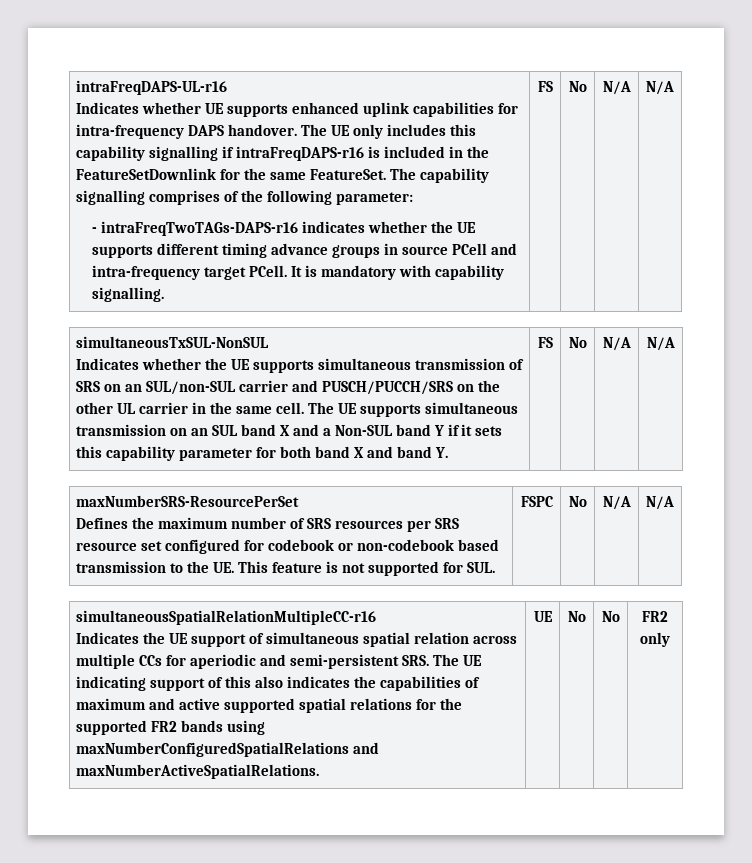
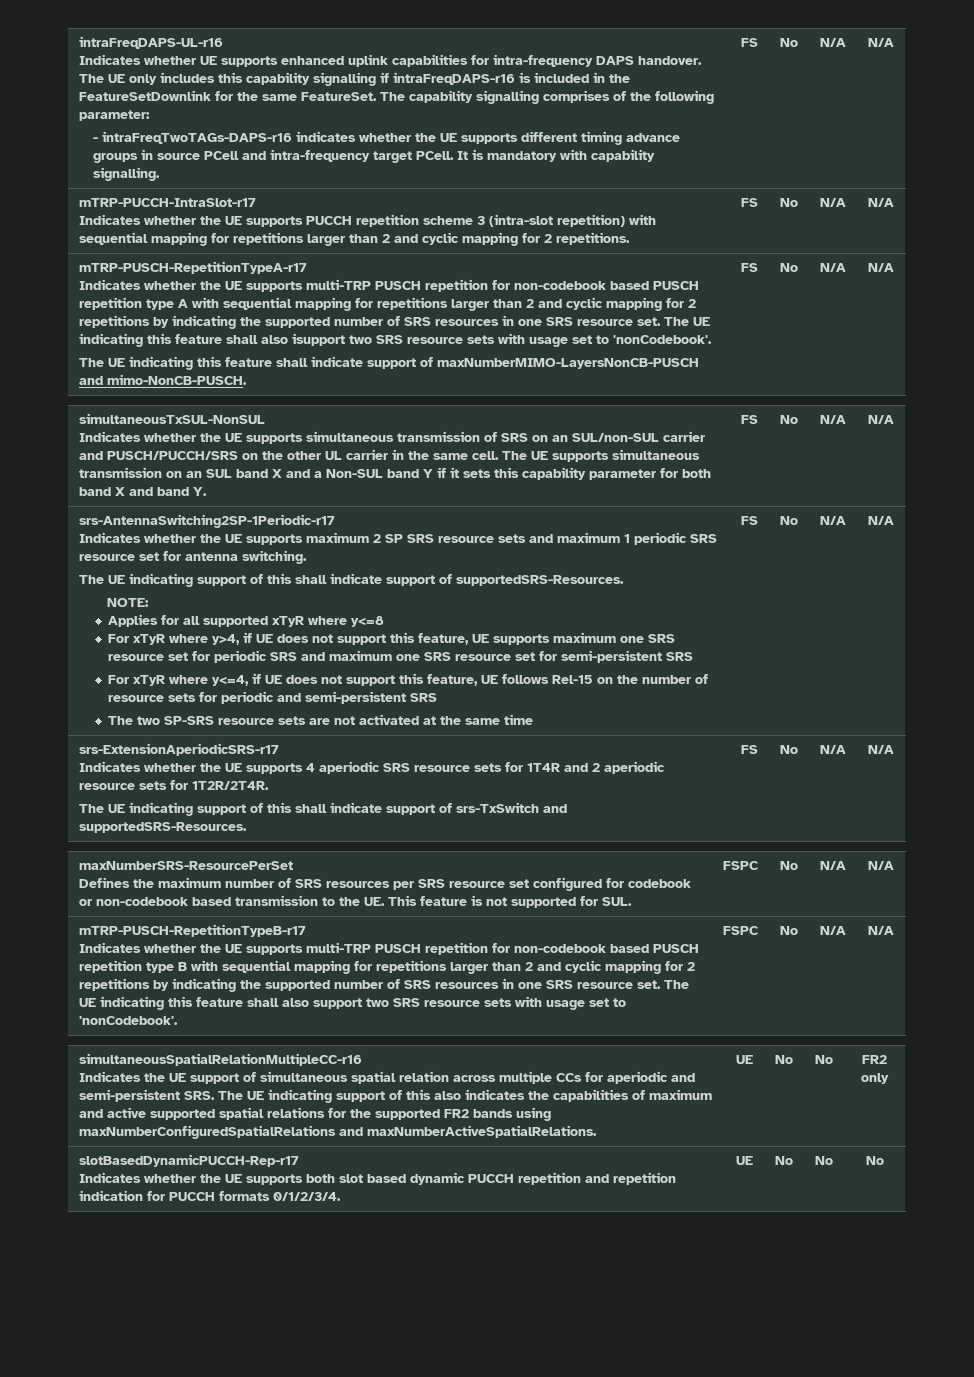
(674, 88) none -> [78,198,256,207] [78,214,656,227] [78,232,630,246] [740,198,758,207] [779,198,798,207] [819,198,846,207] [868,198,894,207] [78,261,307,274] [78,279,699,292] [78,297,696,311] [78,315,710,329] [78,333,712,347] [78,356,699,370] [78,374,247,385] [740,263,758,272] [779,263,798,272] [819,263,846,272] [868,263,894,272] // mTRP-PUCCH-IntraSlot-r17 // Indicates whether the UE supports PUCCH repetition scheme 3 (intra-slot repetition) with sequential mapping for repetitions larger than 2 and cyclic mapping for 2 repetitions. | FS | No | N/A | N/A // mTRP-PUSCH-RepetitionTypeA-r17 // Indicates whether the UE supports multi-TRP PUSCH repetition for non-codebook based PUSCH repetition type A with sequential mapping for repetitions larger than 2 and cyclic mapping for 2 repetitions by indicating the supported number of SRS resources in one SRS resource set. The UE indicating this feature shall also isupport two SRS resource sets with usage set to 'nonCodebook'. // The UE indicating this feature shall indicate support of maxNumberMIMO-LayersNonCB-PUSCH and mimo-NonCB-PUSCH. | FS | No | N/A | N/A
(675, 344) none -> [78,514,335,528] [78,532,717,545] [78,550,307,564] [78,573,624,587] [107,598,150,607] [108,614,385,627] [108,632,676,645] [108,650,694,663] [108,673,709,686] [108,691,438,704] [108,714,534,725] [740,516,758,525] [779,516,798,525] [819,516,846,525] [868,516,894,525] [78,743,279,756] [78,761,665,774] [78,780,269,790] [78,802,567,816] [78,822,247,833] [740,745,758,754] [779,745,798,754] [819,745,846,754] [868,745,894,754] // srs-AntennaSwitching2SP-1Periodic-r17 // Indicates whether the UE supports maximum 2 SP SRS resource sets and maximum 1 periodic SRS resource set for antenna switching. // The UE indicating support of this shall indicate support of supportedSRS-Resources. // NOTE: // Applies for all supported xTyR where y<=8 // For xTyR where y>4, if UE does not support this feature, UE supports maximum one SRS resource set for periodic SRS and maximum one SRS resource set for semi-persistent SRS // For xTyR where y<=4, if UE does not support this feature, UE follows Rel-15 on the number of resource sets for periodic and semi-persistent SRS // The two SP-SRS resource sets are not activated at the same time | FS | No | N/A | N/A // srs-ExtensionAperiodicSRS-r17 // Indicates whether the UE supports 4 aperiodic SRS resource sets for 1T4R and 2 aperiodic resource sets for 1T2R/2T4R. // The UE indicating support of this shall indicate support of srs-TxSwitch and supportedSRS-Resources. | FS | No | N/A | N/A
(674, 503) none -> [78,924,306,937] [78,942,699,955] [78,960,695,974] [78,978,689,992] [78,996,626,1010] [78,1016,178,1025] [722,926,759,935] [779,926,798,935] [819,926,846,935] [868,926,894,935] // mTRP-PUSCH-RepetitionTypeB-r17 // Indicates whether the UE supports multi-TRP PUSCH repetition for non-codebook based PUSCH repetition type B with sequential mapping for repetitions larger than 2 and cyclic mapping for 2 repetitions by indicating the supported number of SRS resources in one SRS resource set. The UE indicating this feature shall also support two SRS resource sets with usage set to 'nonCodebook'. | FSPC | No | N/A | N/A
(670, 639) none -> [78,1154,299,1167] [78,1172,676,1185] [78,1190,341,1201] [735,1156,753,1165] [774,1156,793,1165] [814,1156,833,1165] [865,1156,884,1165] // slotBasedDynamicPUCCH-Rep-r17 // Indicates whether the UE supports both slot based dynamic PUCCH repetition and repetition indication for PUCCH formats 0/1/2/3/4. | UE | No | No | No

